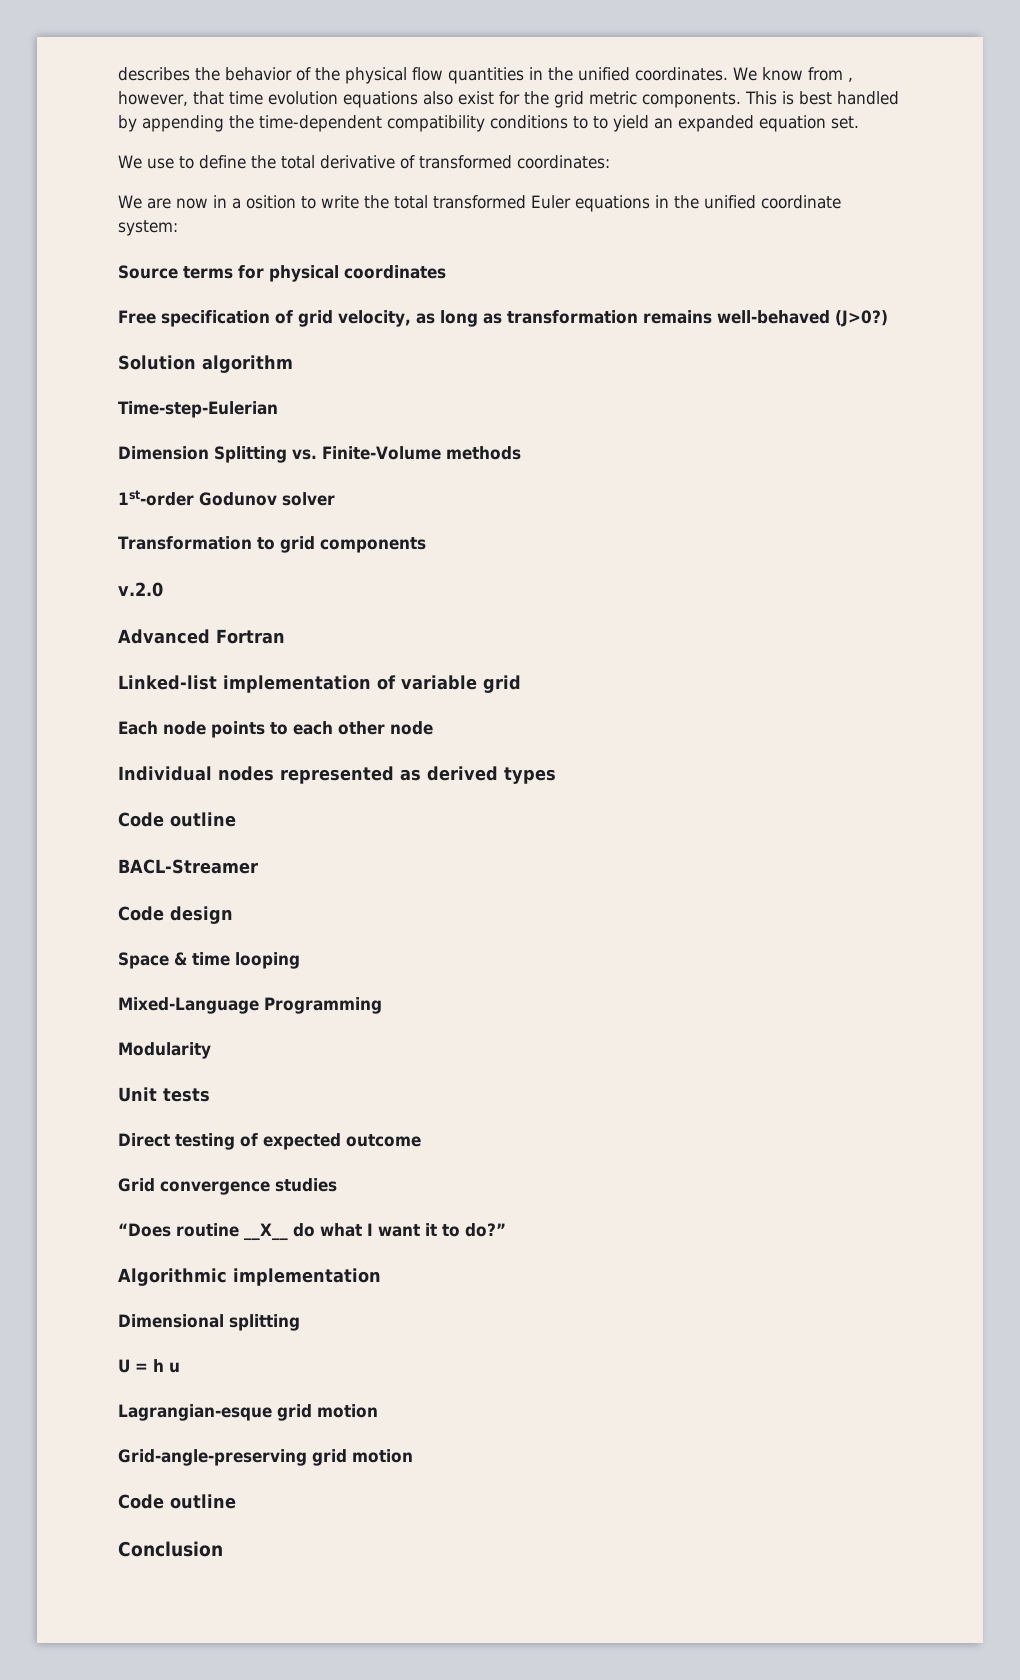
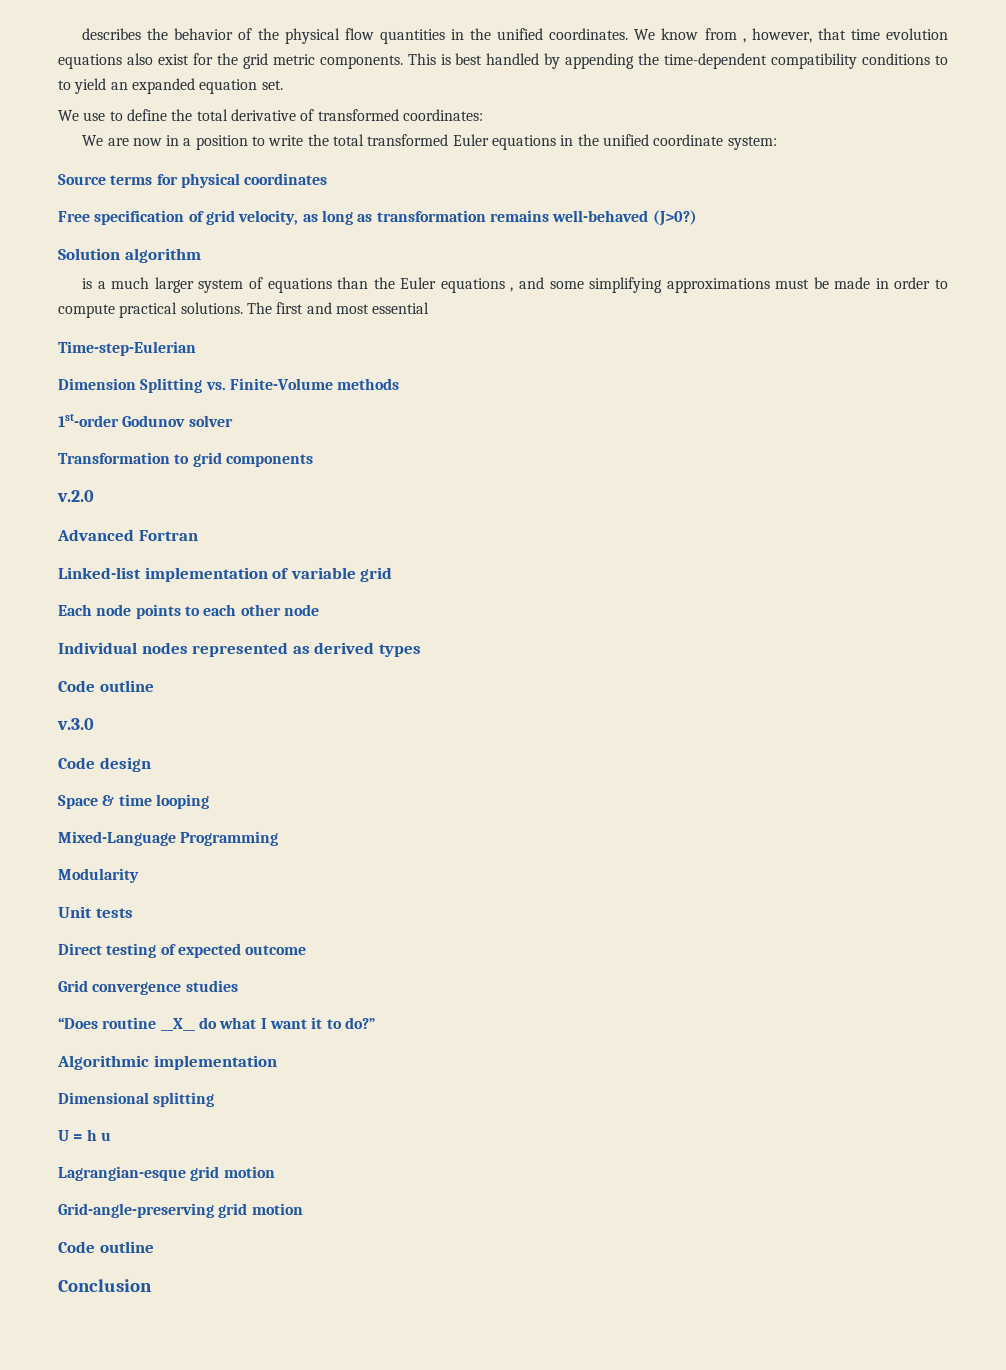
[245,195,296,209] osition -> [195,135,248,150] position
(293, 364) none -> [82,277,949,293] [58,302,430,318] // is a much larger system of equations than the Euler equations , and some simplifying approximations must be made in order to compute practical solutions. The first and most essential
[118,859,258,874] BACL-Streamer -> [57,718,94,730] v.3.0

